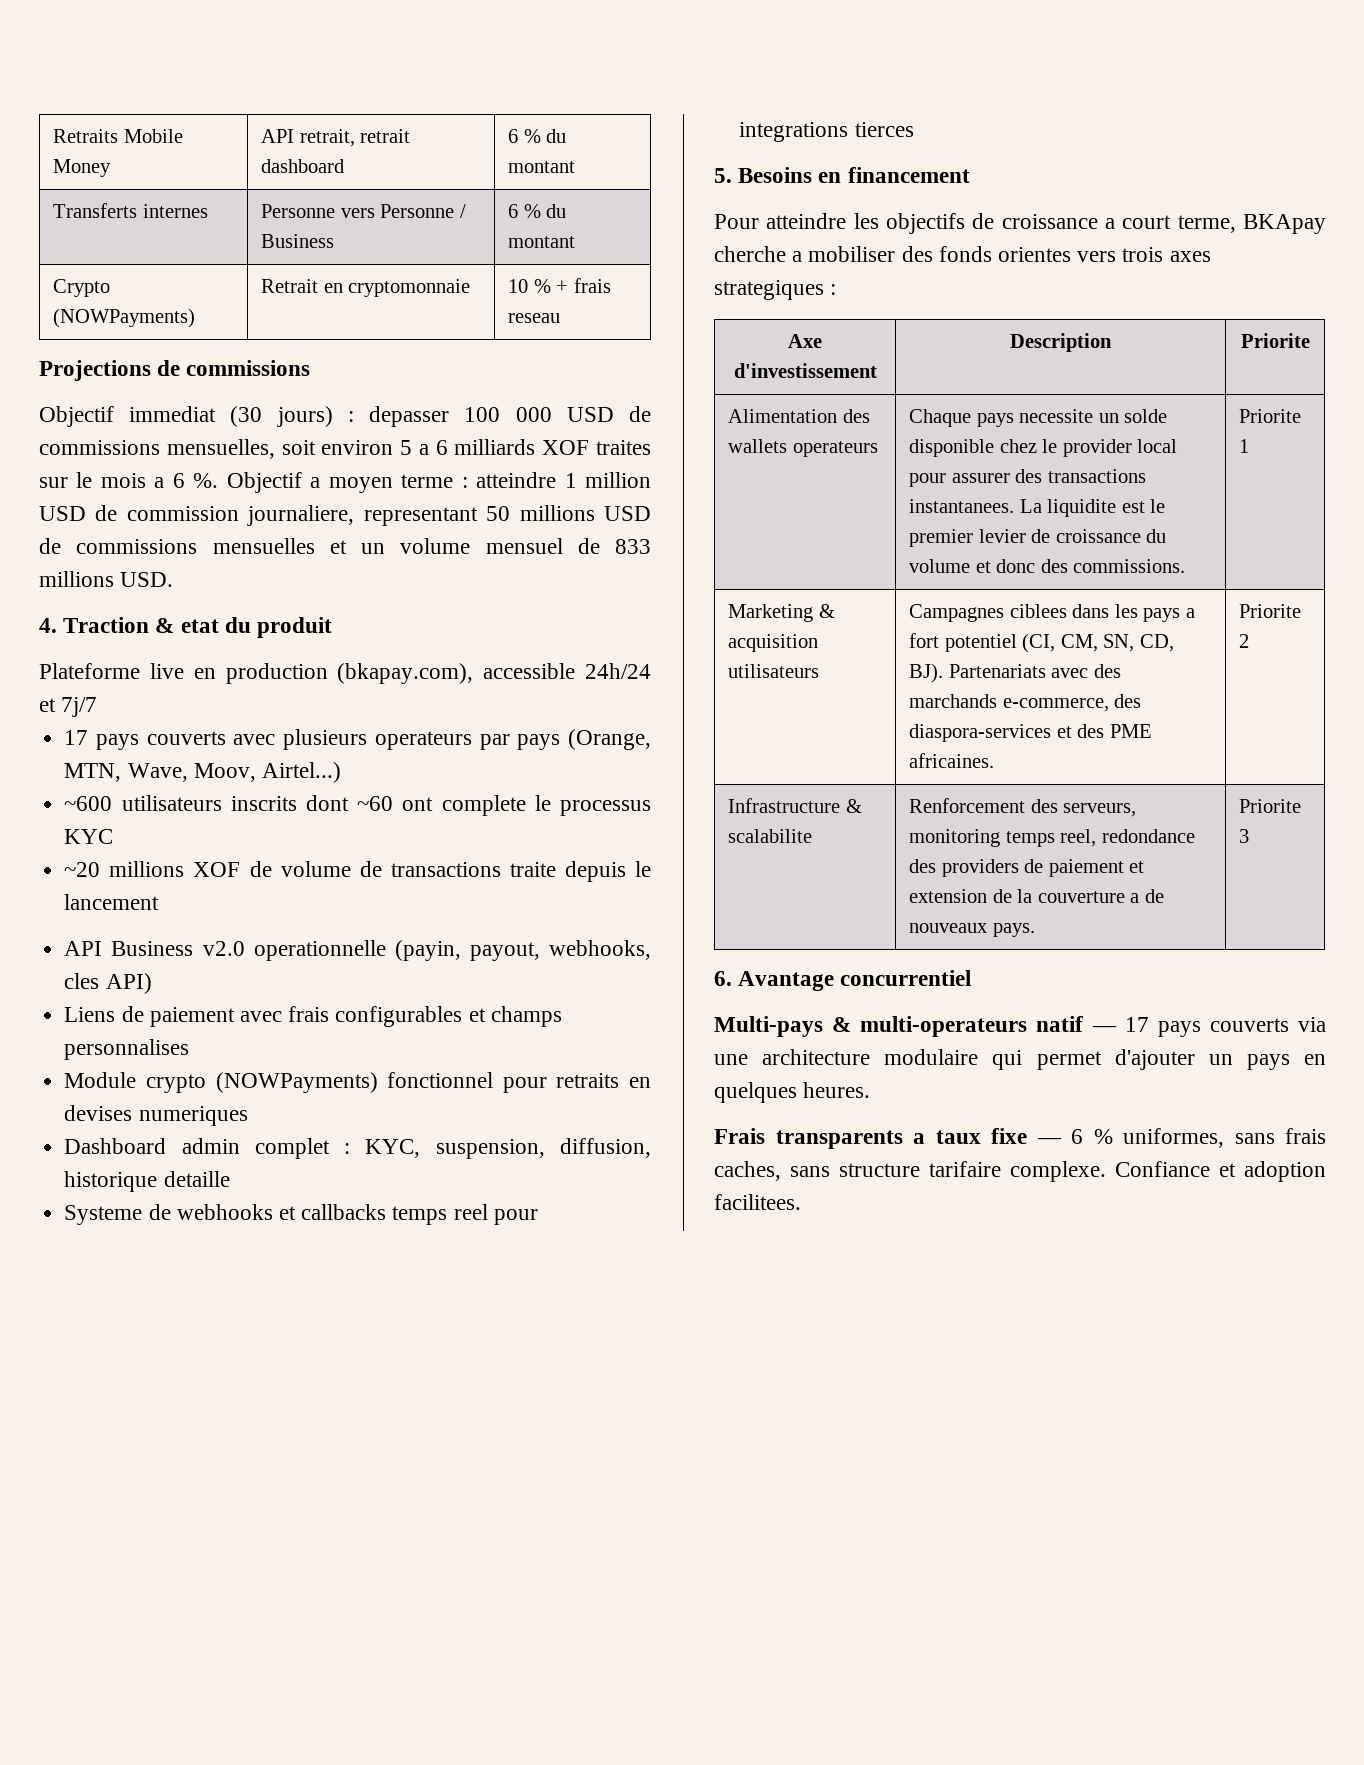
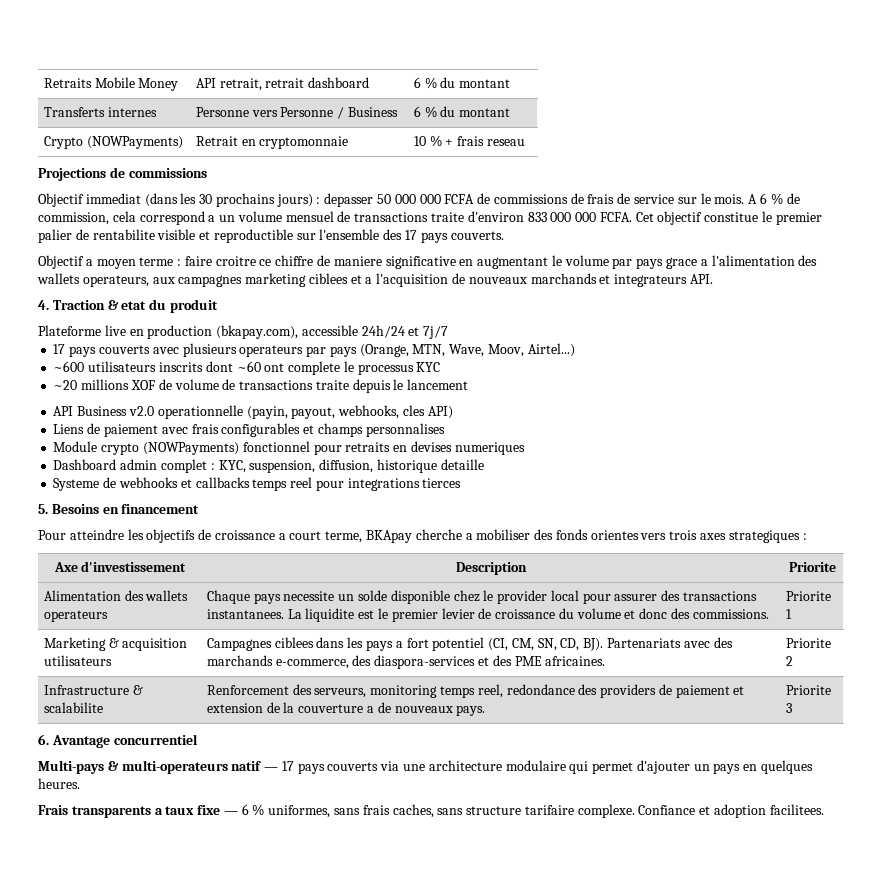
[230,406,651,427] [39,439,651,459] [39,472,219,488] (30 jours) : depasser 100 000 USD de commissions mensuelles, soit environ 5 a 6 milliards XOF traites sur le mois a 6 %. -> [144,193,800,207] [38,211,822,225] [38,229,504,243] (dans les 30 prochains jours) : depasser 50 000 000 FCFA de commissions de frais de service sur le mois. A 6 % de commission, cela correspond a un volume mensuel de transactions traite d'environ 833 000 000 FCFA. Cet objectif constitue le premier palier de rentabilite visible et reproductible sur l'ensemble des 17 pays couverts. //
[476,472,651,488] [39,505,651,526] [39,538,651,554] [39,571,174,587] atteindre 1 million USD de commission journaliere, representant 50 millions USD de commissions mensuelles et un volume mensuel de 833 millions USD. -> [184,255,818,269] [37,273,713,287] faire croitre ce chiffre de maniere significative en augmentant le volume par pays grace a l'alimentation des wallets operateurs, aux campagnes marketing ciblees et a l'acquisition de nouveaux marchands et integrateurs API.

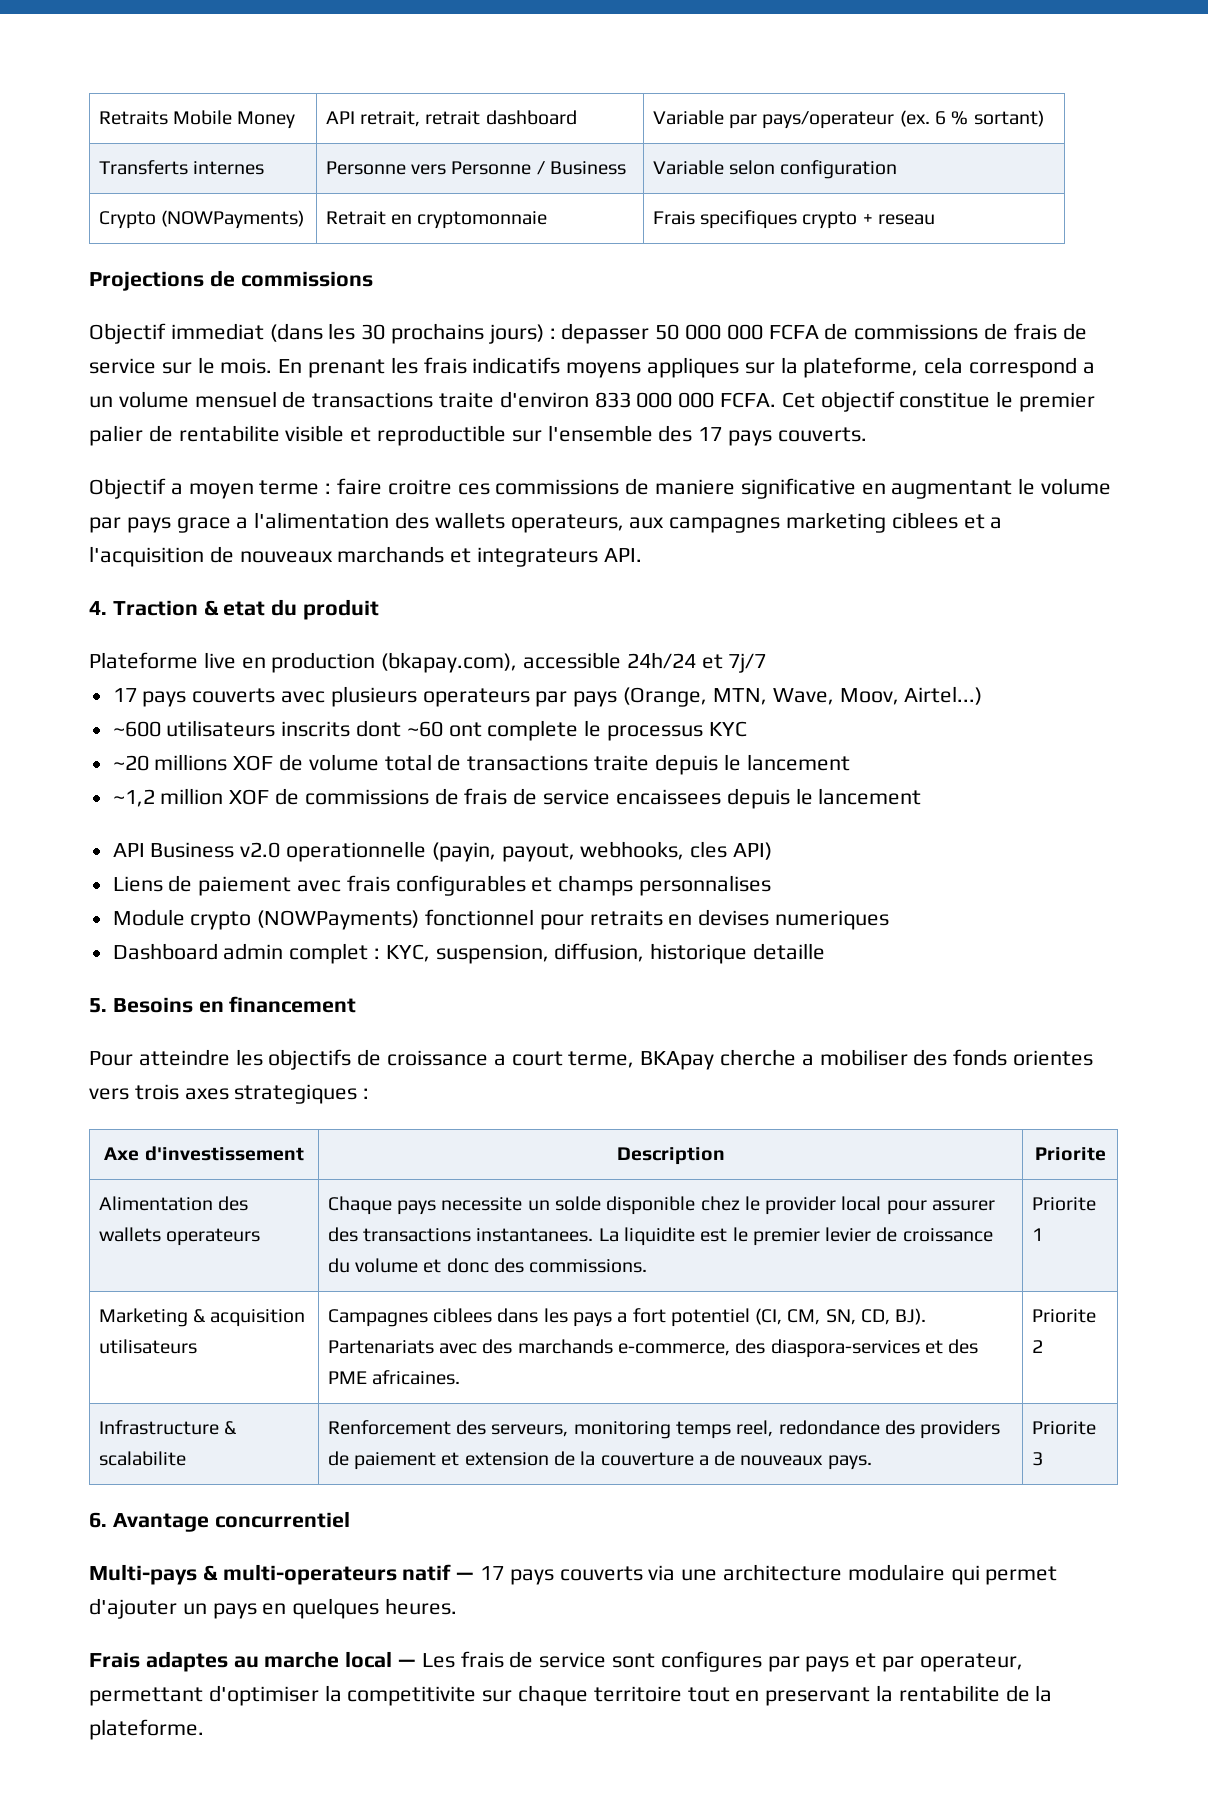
[413,77,511,89] 6 % du montant -> [652,110,1044,129] Variable par pays/operateur (ex. 6 % sortant)
[413,106,511,118] 6 % du montant -> [652,160,898,179] Variable selon configuration
[413,135,485,147] 10 % + frais -> [652,210,873,229] Frais specifiques crypto +
[748,193,800,205] [38,212,109,225] A 6 % de commission, -> [278,357,919,378] En prenant les frais indicatifs moyens appliques sur la plateforme,
[259,255,314,266] ce chiffre -> [457,479,620,495] ces commissions
(219, 384) none -> [384,754,432,771] total
(469, 384) none -> [112,788,922,809] // ~1,2 million XOF de commissions de frais de service encaissees depuis le lancement
[53,477,462,491] // Systeme de webhooks et callbacks temps reel pour integrations tierces -> (826, 951) none
[71,804,824,818] transparents a taux fixe — 6 % uniformes, sans frais caches, sans structure tarifaire complexe. Confiance et adoption facilitees. -> [145,1651,1023,1672] [89,1685,1053,1706] [89,1719,204,1740] adaptes au marche local — Les frais de service sont configures par pays et par operateur, permettant d'optimiser la competitivite sur chaque territoire tout en preservant la rentabilite de la plateforme.

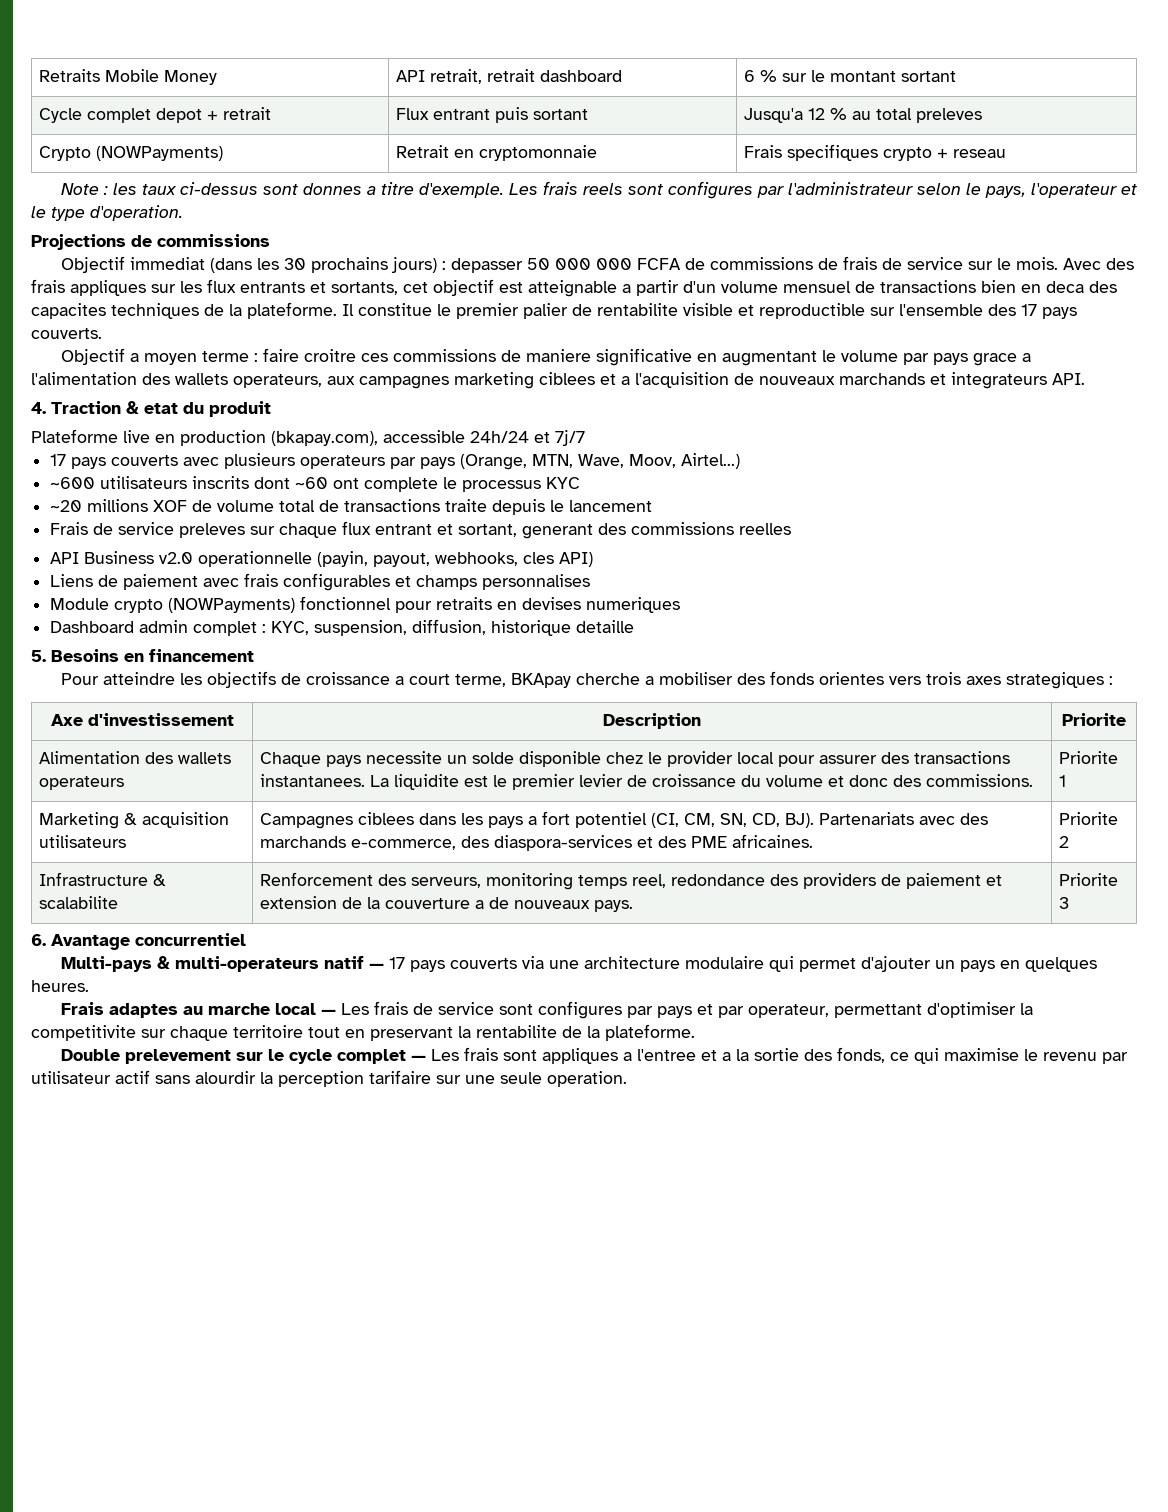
[652,110,1044,129] [98,160,265,175] [325,161,626,175] [652,160,898,179] Variable par pays/operateur (ex. 6 % sortant) // Transferts internes | Personne vers Personne / Business | Variable selon configuration -> [743,70,956,82] [38,107,271,123] [395,107,588,123] [743,108,982,123] 6 % sur le montant sortant // Cycle complet depot + retrait | Flux entrant puis sortant | Jusqu'a 12 % au total preleves
(935, 219) none -> [60,181,1137,199] [31,205,183,221] // Note : les taux ci-dessus sont donnes a titre d'exemple. Les frais reels sont configures par l'administrateur selon le pays, l'operateur et le type d'operation.
[278,357,1095,378] [89,391,895,412] En prenant les frais indicatifs moyens appliques sur la plateforme, cela correspond a un volume mensuel de transactions traite d'environ 833 000 000 FCFA. Cet objectif -> [1062,258,1134,270] [31,279,1117,297] [31,302,354,319] Avec des frais appliques sur les flux entrants et sortants, cet objectif est atteignable a partir d'un volume mensuel de transactions bien en deca des capacites techniques de la plateforme. Il
[112,788,922,809] ~1,2 million XOF de commissions de frais de service encaissees depuis le lancement -> [50,521,792,539] Frais de service preleves sur chaque flux entrant et sortant, generant des commissions reelles
(204, 1729) none -> [60,1047,1128,1064] [31,1070,627,1087] // Double prelevement sur le cycle complet — Les frais sont appliques a l'entree et a la sortie des fonds, ce qui maximise le revenu par utilisateur actif sans alourdir la perception tarifaire sur une seule operation.

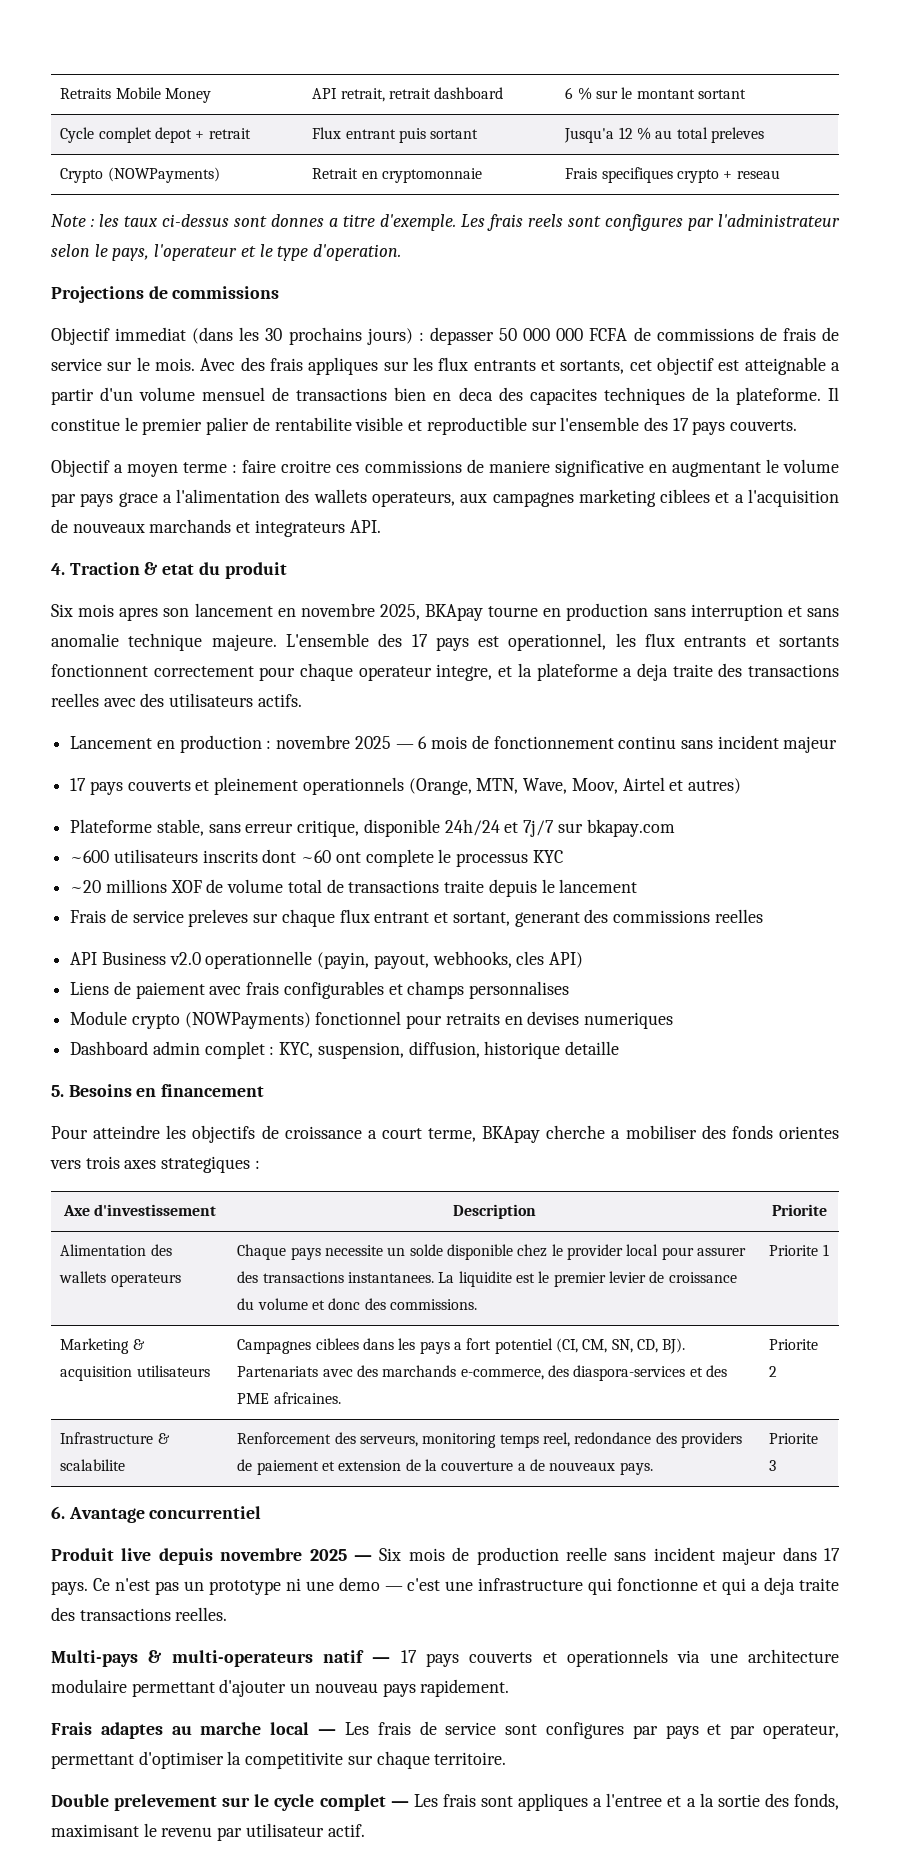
[31,429,585,446] [50,453,741,470] Plateforme live en production (bkapay.com), accessible 24h/24 et 7j/7 // 17 pays couverts avec plusieurs operateurs par pays (Orange, MTN, Wave, Moov, Airtel...) -> [51,603,839,621] [51,633,839,651] [51,663,840,681] [51,693,302,707] [70,735,838,753] [70,777,741,795] [70,819,675,837] Six mois apres son lancement en novembre 2025, BKApay tourne en production sans interruption et sans anomalie technique majeure. L'ensemble des 17 pays est operationnel, les flux entrants et sortants fonctionnent correctement pour chaque operateur integre, et la plateforme a deja traite des transactions reelles avec des utilisateurs actifs. // Lancement en production : novembre 2025 — 6 mois de fonctionnement continu sans incident majeur // 17 pays couverts et pleinement operationnels (Orange, MTN, Wave, Moov, Airtel et autres) // Plateforme stable, sans erreur critique, disponible 24h/24 et 7j/7 sur bkapay.com
(246, 939) none -> [51,1547,840,1565] [51,1577,839,1595] [51,1607,228,1621] // Produit live depuis novembre 2025 — Six mois de production reelle sans incident majeur dans 17 pays. Ce n'est pas un prototype ni une demo — c'est une infrastructure qui fonctionne et qui a deja traite des transactions reelles.
(517, 963) none -> [542,1649,668,1667] et operationnels
[768,956,1097,972] [31,980,89,992] qui permet d'ajouter un pays en quelques heures. -> [131,1679,510,1697] permettant d'ajouter un nouveau pays rapidement.
[233,1024,695,1041] territoire tout en preservant la rentabilite de la plateforme. -> [434,1752,507,1765] territoire.
[889,1048,1019,1064] ce qui maximise -> [51,1824,139,1837] maximisant
[115,1070,627,1087] actif sans alourdir la perception tarifaire sur une seule operation. -> [327,1824,365,1837] actif.

